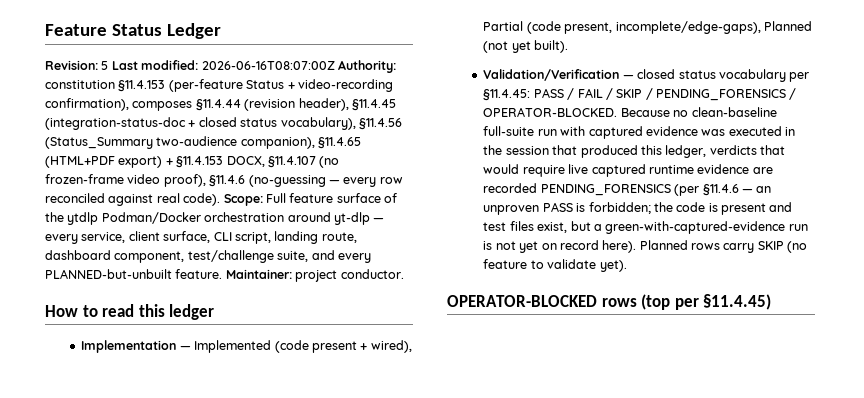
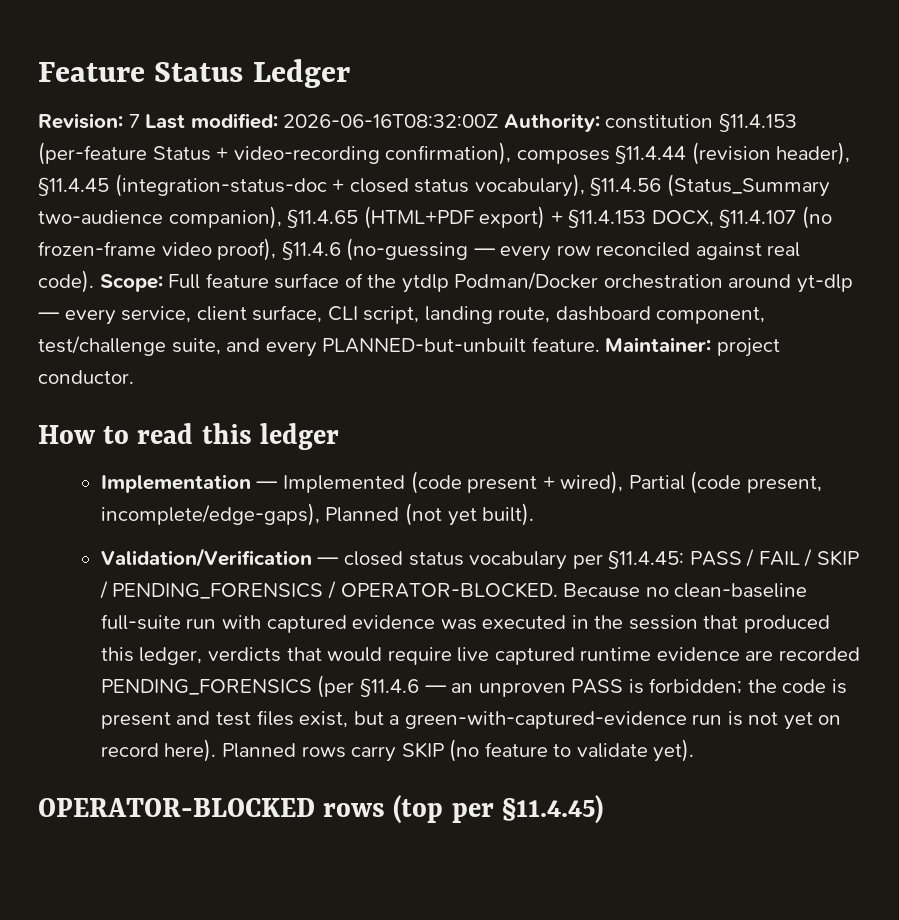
[101,61,109,70] 5 -> [128,114,140,128] 7
[201,61,335,70] 2026-06-16T08:07:00Z -> [283,114,499,128] 2026-06-16T08:32:00Z

